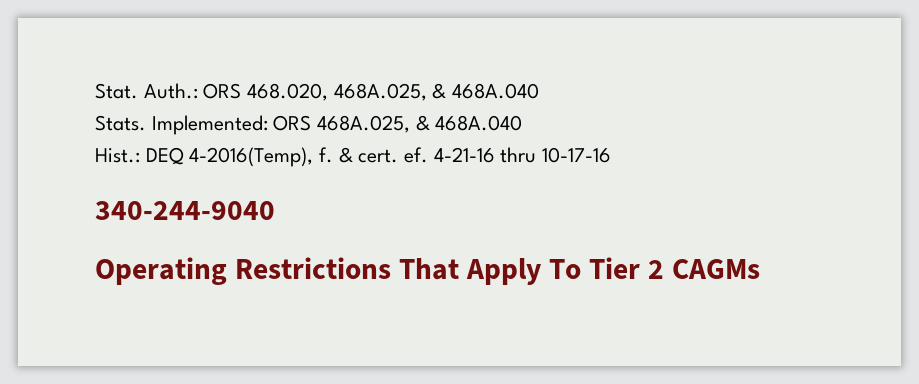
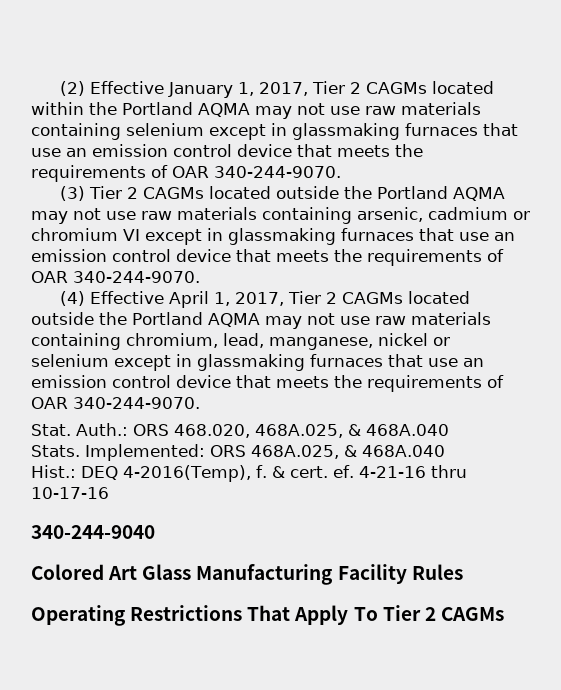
(95, 91) none -> [60,81,495,98] [31,102,481,119] [31,123,518,140] [31,144,423,157] [31,165,341,182] [60,186,506,201] [31,207,530,224] [31,228,515,245] [31,249,504,266] [31,271,200,283] [60,291,471,308] [31,312,491,329] [31,333,450,350] [31,354,484,371] [31,375,504,392] [31,397,200,409] (2) Effective January 1, 2017, Tier 2 CAGMs located within the Portland AQMA may not use raw materials containing selenium except in glassmaking furnaces that use an emission control device that meets the requirements of OAR 340-244-9070. // (3) Tier 2 CAGMs located outside the Portland AQMA may not use raw materials containing arsenic, cadmium or chromium VI except in glassmaking furnaces that use an emission control device that meets the requirements of OAR 340-244-9070. // (4) Effective April 1, 2017, Tier 2 CAGMs located outside the Portland AQMA may not use raw materials containing chromium, lead, manganese, nickel or selenium except in glassmaking furnaces that use an emission control device that meets the requirements of OAR 340-244-9070. //
(275, 210) none -> [31,564,463,585] // Colored Art Glass Manufacturing Facility Rules

